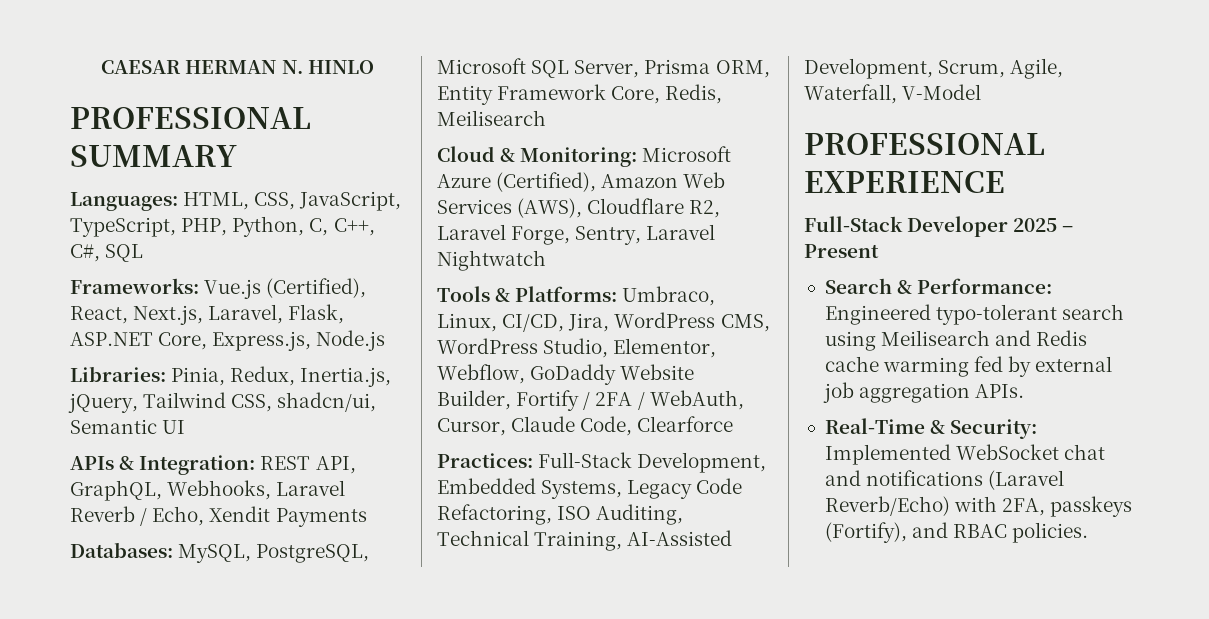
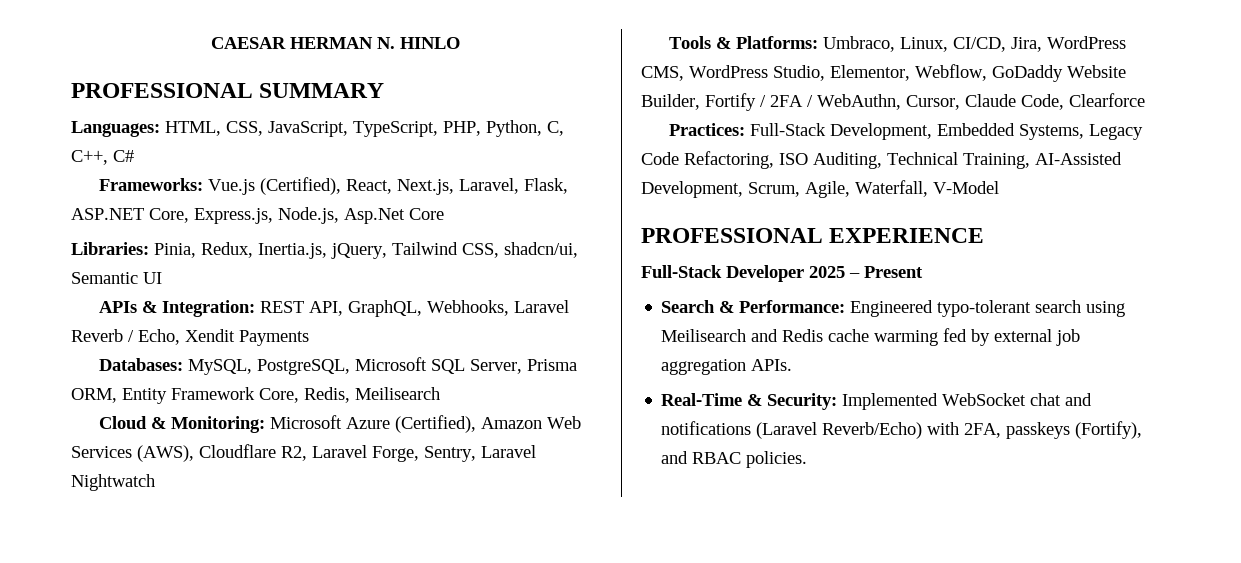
[70,244,144,262] C#, SQL -> [113,150,134,162] C#
[316,330,386,351] Node.js -> [278,207,444,224] Node.js, Asp.Net Core
[649,390,744,410] WebAuth, -> [817,94,901,110] WebAuthn,

